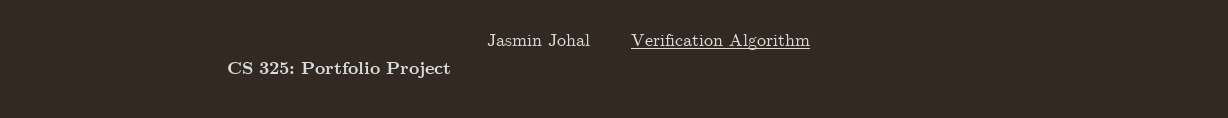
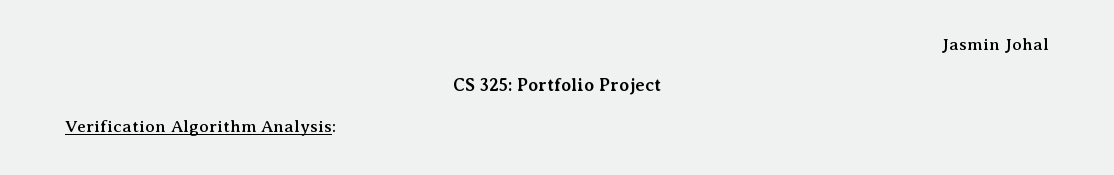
(810, 42) none -> [261,120,337,136] Analysis:

